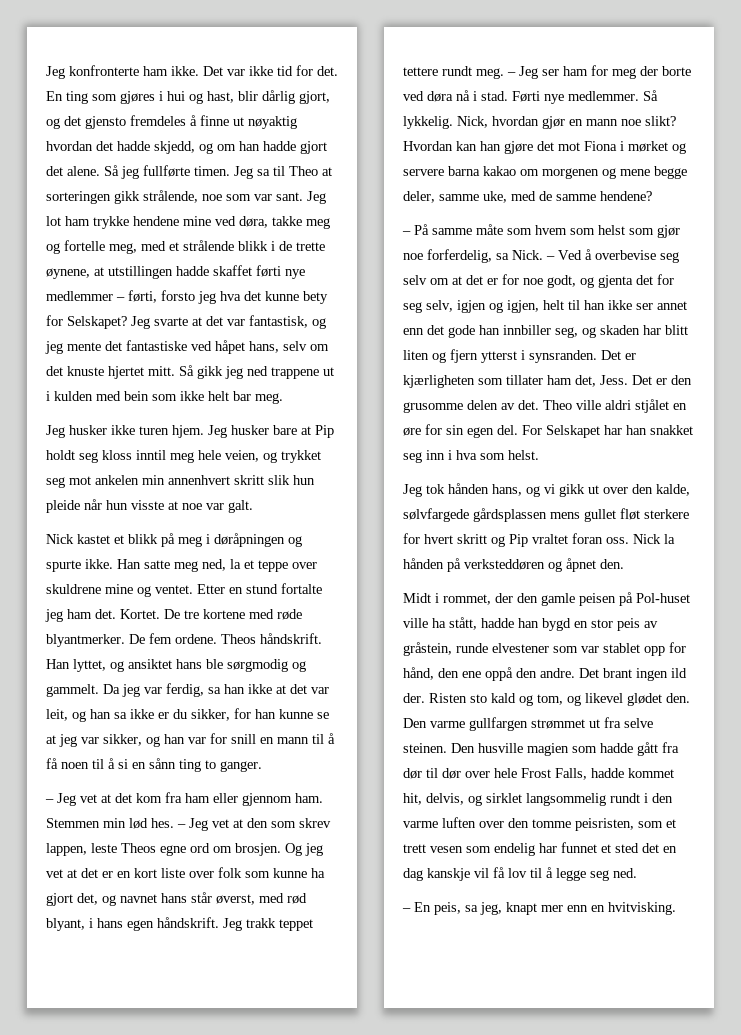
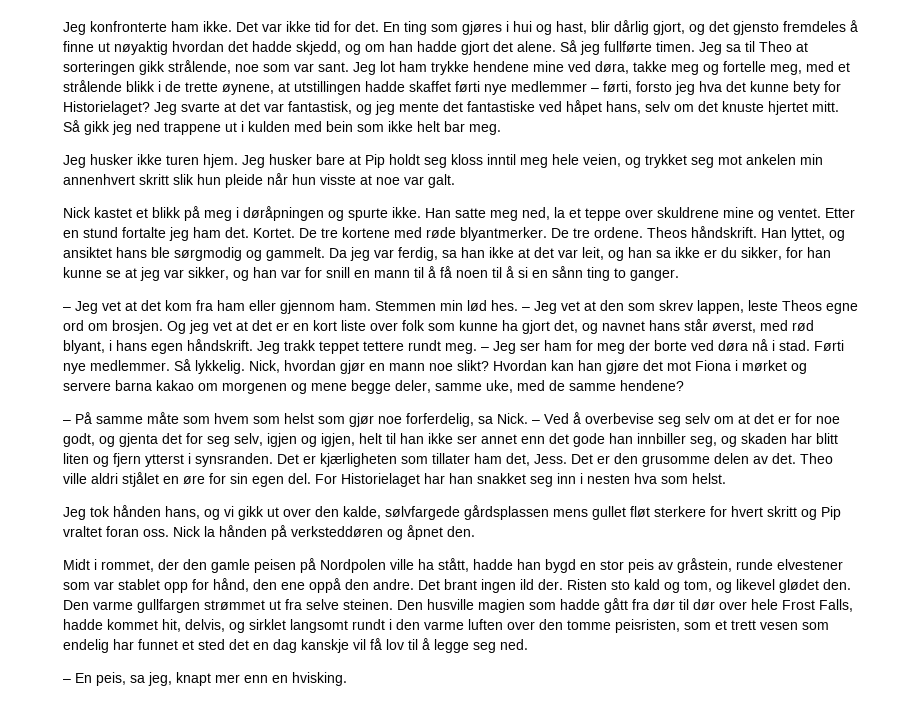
[67,316,127,329] Selskapet? -> [63,101,150,115] Historielaget?
[149,633,172,644] fem -> [573,228,590,238] tre
[546,425,600,438] Selskapet -> [341,473,420,487] Historielaget
(452, 455) none -> [587,474,630,484] nesten
[636,593,690,603] Pol-huset -> [320,559,386,573] Nordpolen
[526,793,606,806] langsommelig -> [290,619,348,633] langsomt
[608,902,676,915] hvitvisking. -> [292,672,347,686] hvisking.

